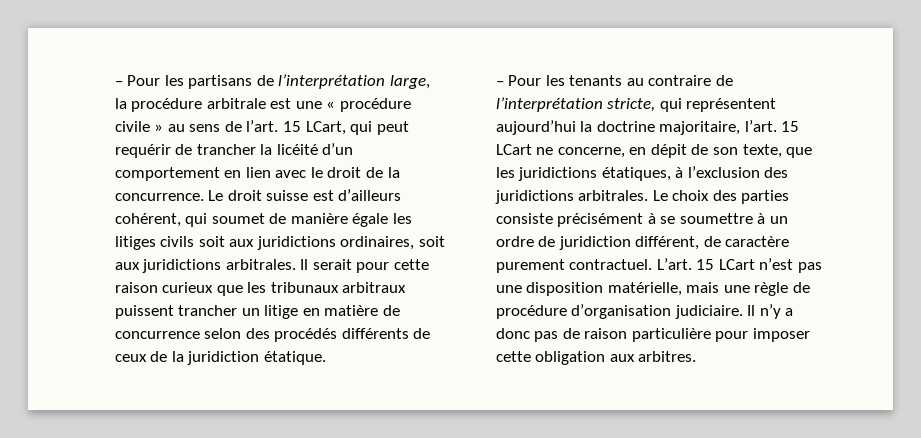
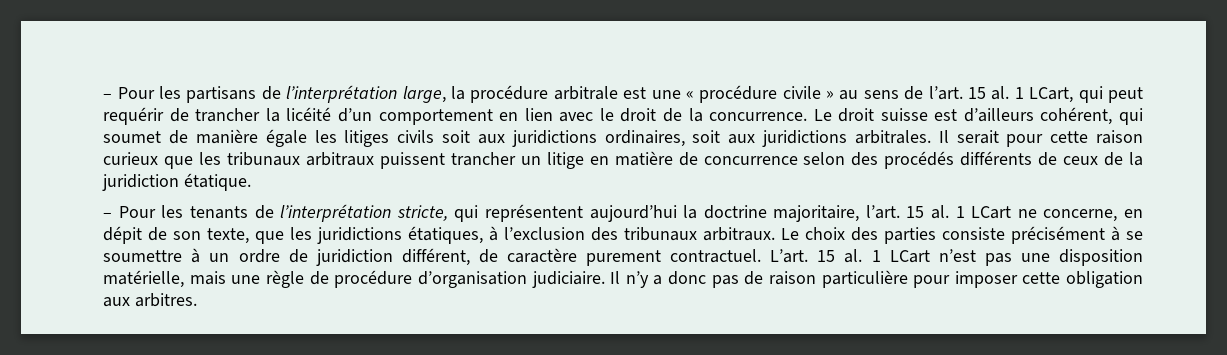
(302, 126) none -> [991,86,1024,100] al. 1
[626,75,712,86] au contraire -> (249, 212) none
(800, 126) none -> [931,205,965,219] al. 1
[494,190,649,204] juridictions arbitrales. -> [624,227,776,241] tribunaux arbitraux.
(715, 264) none -> [844,249,881,263] al. 1

